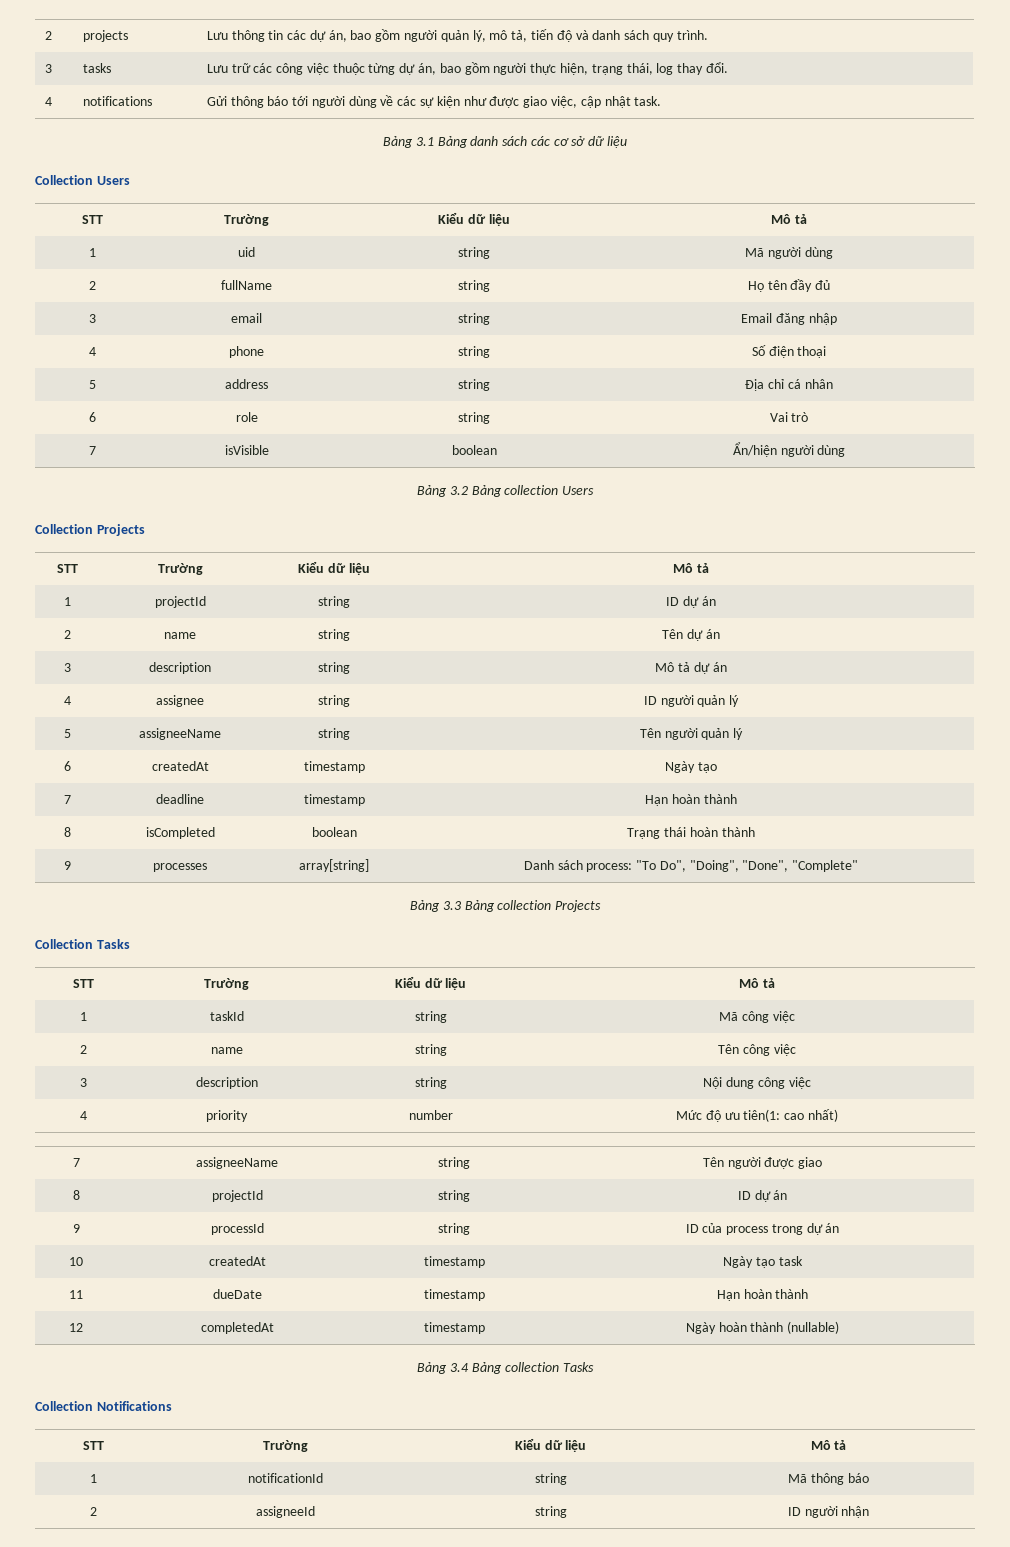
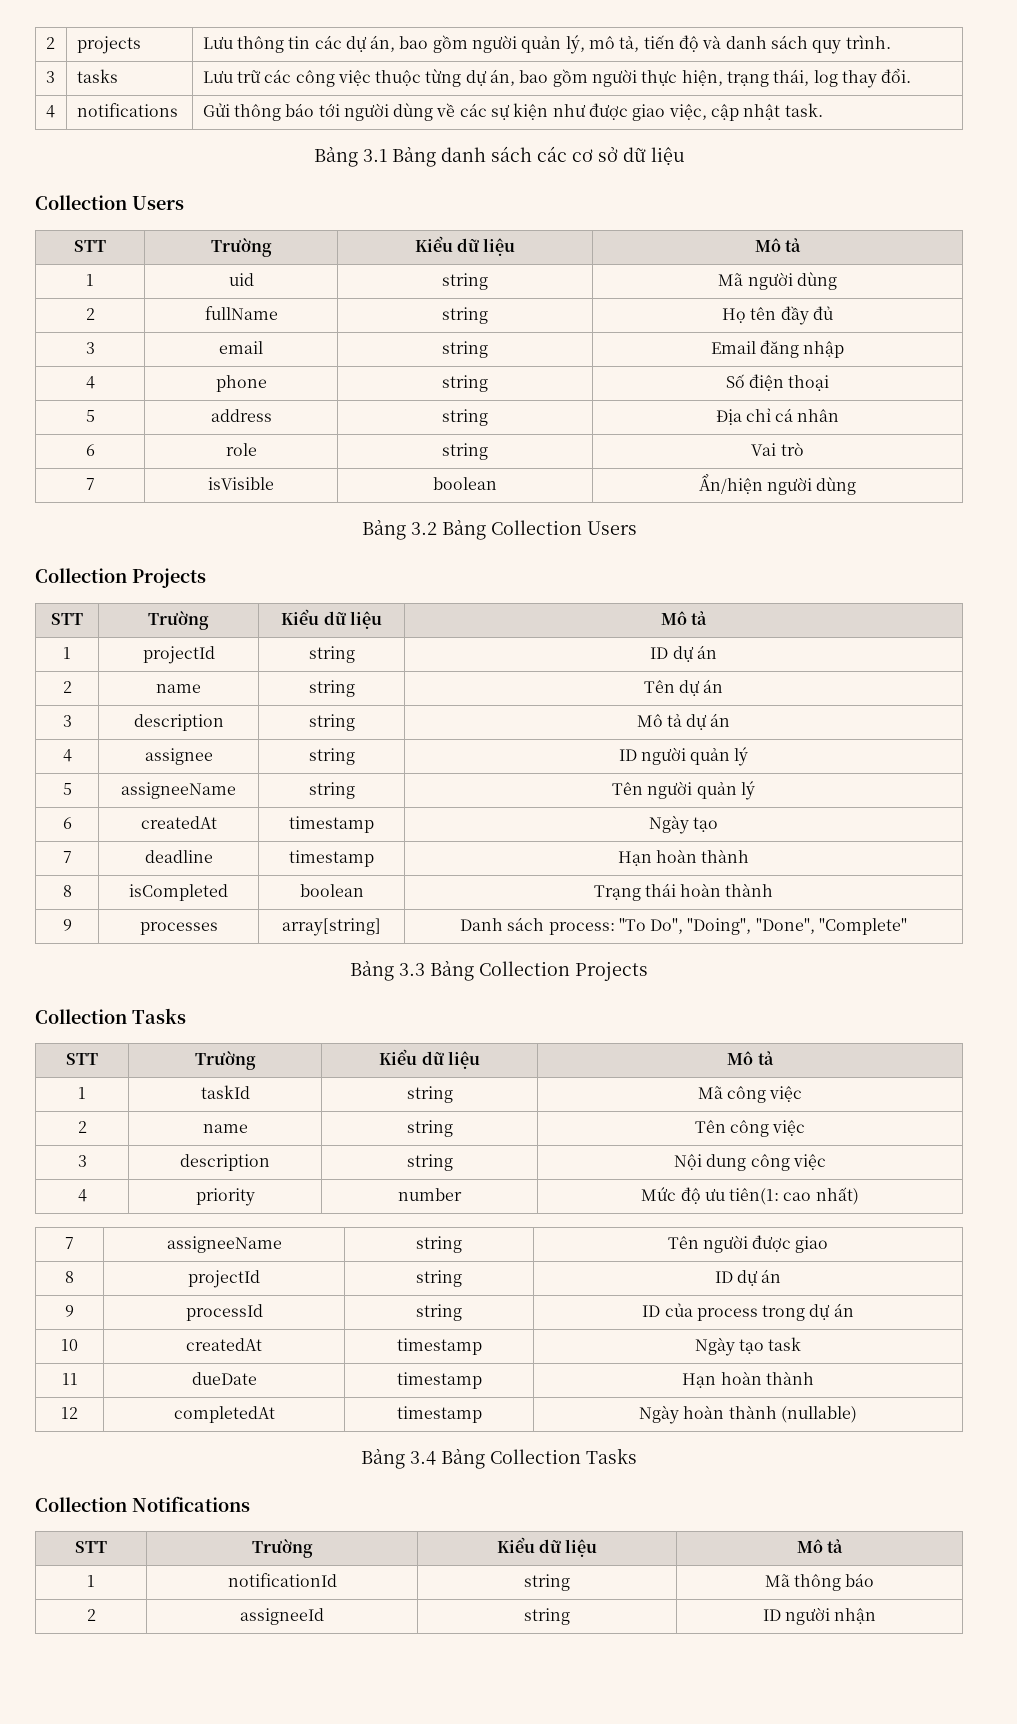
[504,485,559,495] collection -> [490,520,582,535] Collection
[497,900,552,910] collection -> [479,961,570,976] Collection
[504,1362,559,1372] collection -> [490,1449,581,1464] Collection

